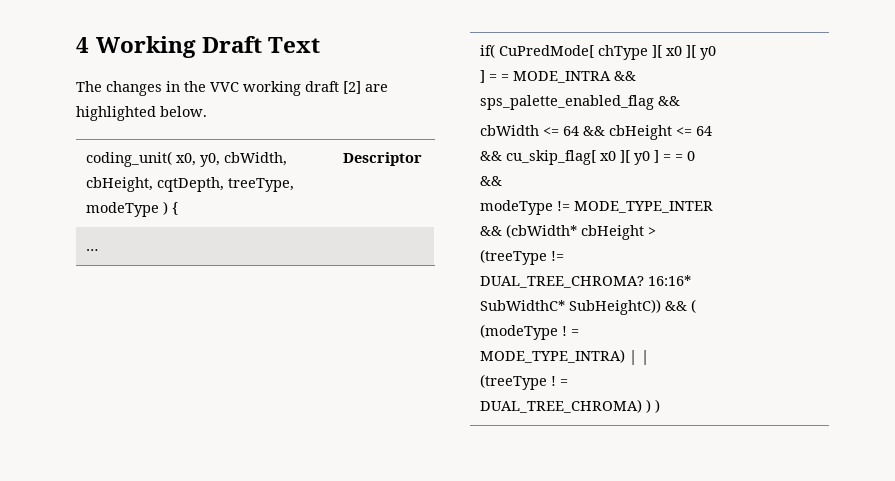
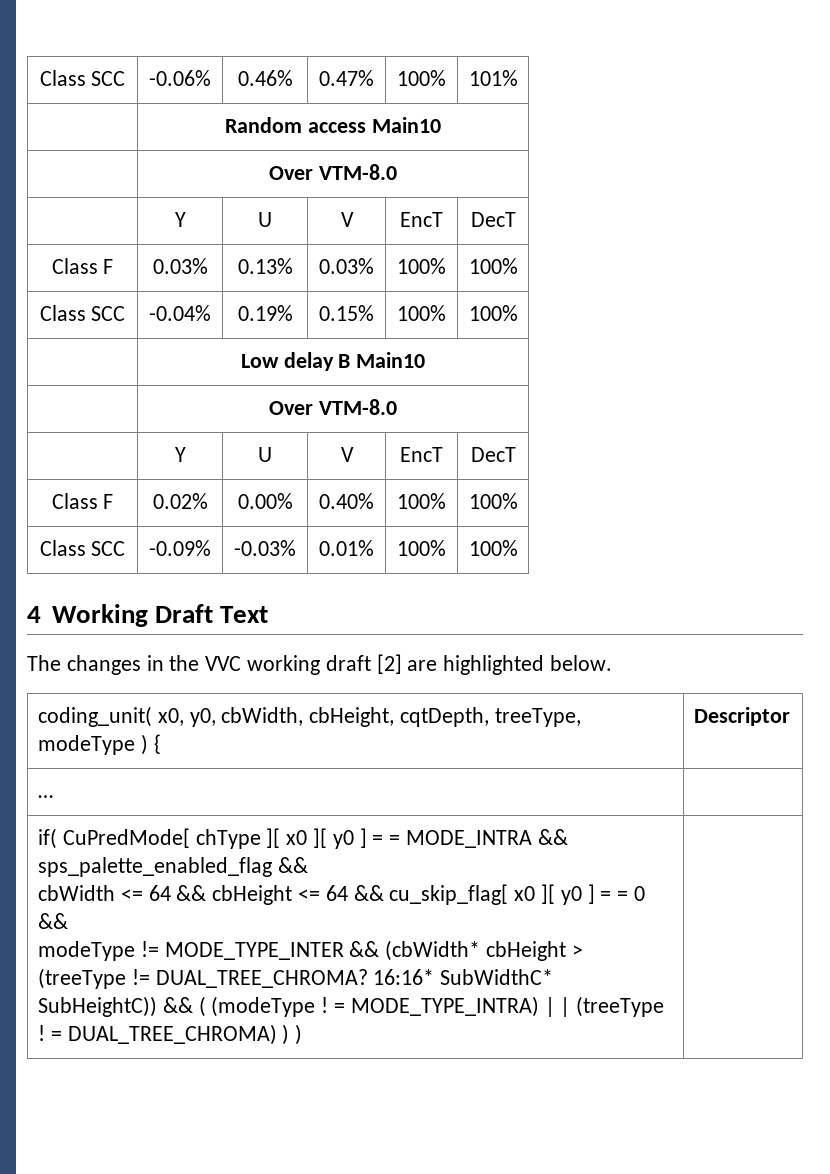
(76, 45) none -> [39,70,126,86] [149,70,211,86] [237,70,293,86] [319,70,374,86] [397,70,446,86] [468,70,518,86] [225,117,441,133] [269,164,397,180] [174,212,186,227] [258,212,272,227] [340,212,354,227] [400,212,443,227] [470,212,516,227] [51,258,114,274] [152,258,208,274] [237,258,293,274] [319,258,374,274] [397,258,446,274] [468,258,518,274] [39,305,126,321] [149,305,211,321] [237,305,293,321] [319,305,374,321] [397,305,446,321] [468,305,518,321] [240,352,426,371] [269,399,397,415] [174,447,186,462] [258,447,272,462] [340,447,354,462] [400,447,443,462] [470,447,516,462] [51,493,114,509] [152,493,208,509] [237,493,293,509] [319,493,374,509] [397,493,446,509] [468,493,518,509] [39,540,126,556] [149,540,211,556] [234,540,296,556] [319,540,374,556] [397,540,446,556] [468,540,518,556] Class SCC | -0.06% | 0.46% | 0.47% | 100% | 101% // | Random access Main10 // | Over VTM-8.0 // | Y | U | V | EncT | DecT // Class F | 0.03% | 0.13% | 0.03% | 100% | 100% // Class SCC | -0.04% | 0.19% | 0.15% | 100% | 100% // | Low delay B Main10 // | Over VTM-8.0 // | Y | U | V | EncT | DecT // Class F | 0.02% | 0.00% | 0.40% | 100% | 100% // Class SCC | -0.09% | -0.03% | 0.01% | 100% | 100% //

